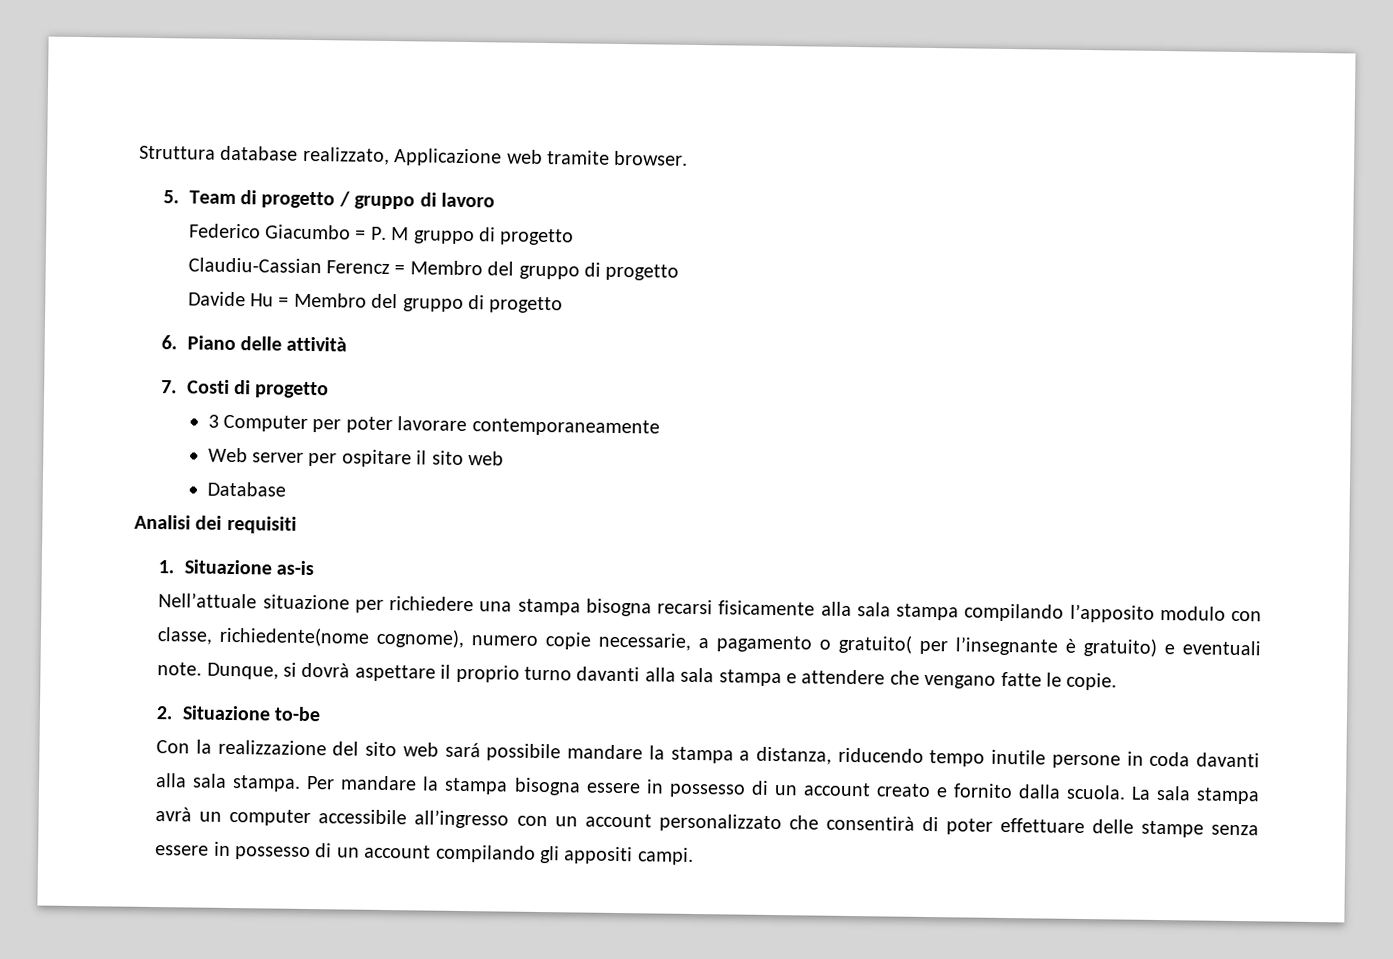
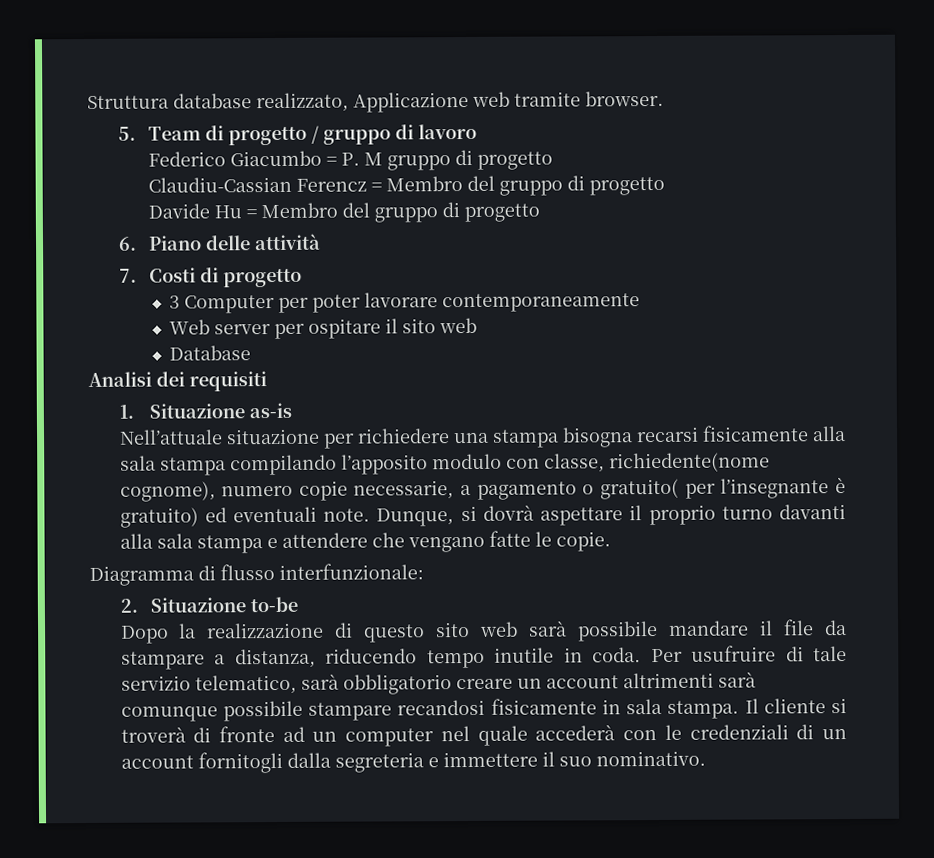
[1164,644,1176,655] e -> [204,507,227,523] ed
(1118, 681) none -> [89,563,424,586] // Diagramma di flusso interfunzionale:
[156,740,191,754] Con -> [120,625,169,644] Dopo
[332,741,481,758] del sito web sará -> [335,620,568,643] di questo sito web sarà
[648,745,734,764] la stampa -> [760,619,847,636] [120,651,205,670] il file da stampare
[1051,751,1260,769] [155,773,1260,805] [155,807,1259,838] [155,841,694,865] persone in coda davanti alla sala stampa. Per mandare la stampa bisogna essere in possesso di un account creato e fornito dalla scuola. La sala stampa avrà un computer accessibile all’ingresso con un account personalizzato che consentirà di poter effettuare delle stampe senza essere in possesso di un account compilando gli appositi campi. -> [563,645,847,663] [120,671,756,695] [120,698,847,722] [120,724,848,747] [120,750,706,774] in coda. Per usufruire di tale servizio telematico, sarà obbligatorio creare un account altrimenti sarà comunque possibile stampare recandosi fisicamente in sala stampa. Il cliente si troverà di fronte ad un computer nel quale accederà con le credenziali di un account fornitogli dalla segreteria e immettere il suo nominativo.

